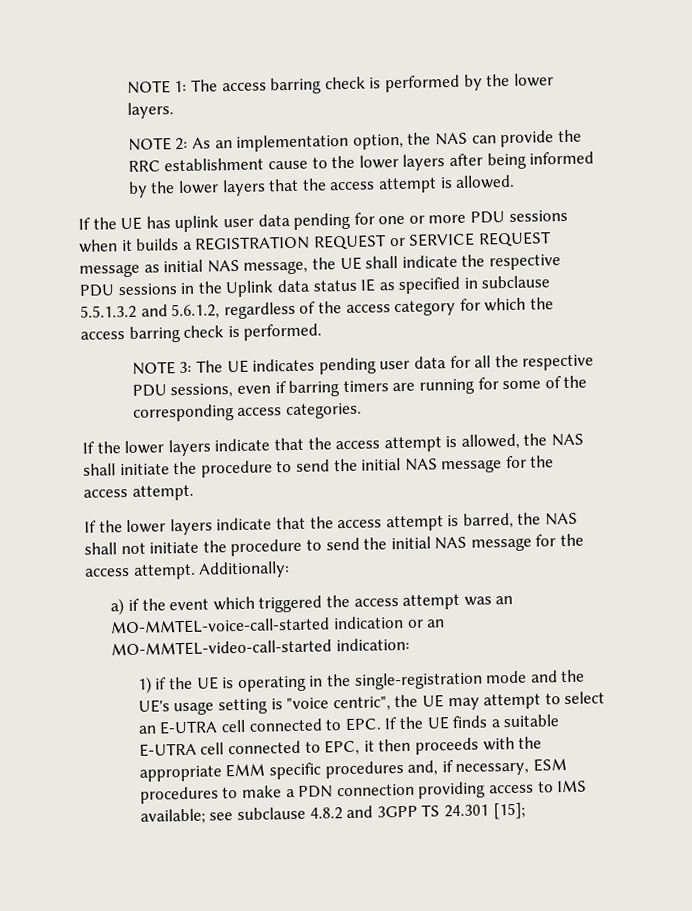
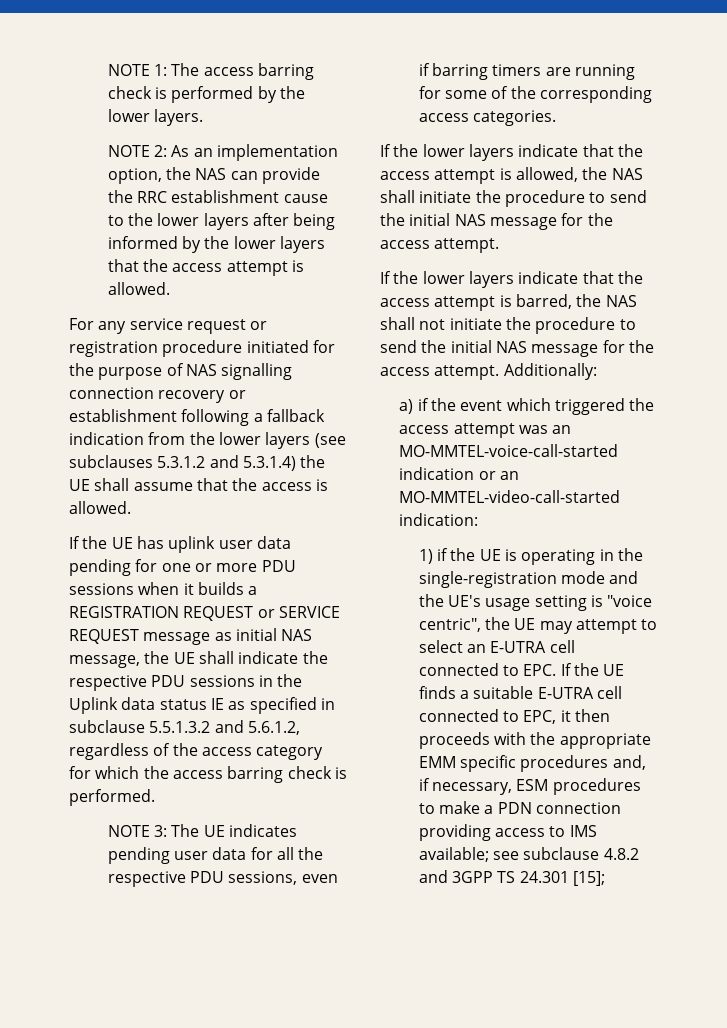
(516, 181) none -> [69,318,268,334] [69,340,335,357] [69,363,293,380] [69,387,246,403] [69,409,325,426] [69,432,346,449] [69,455,326,471] [69,478,328,491] [69,501,131,514] // For any service request or registration procedure initiated for the purpose of NAS signalling connection recovery or establishment following a fallback indication from the lower layers (see subclauses 5.3.1.2 and 5.3.1.4) the UE shall assume that the access is allowed.

